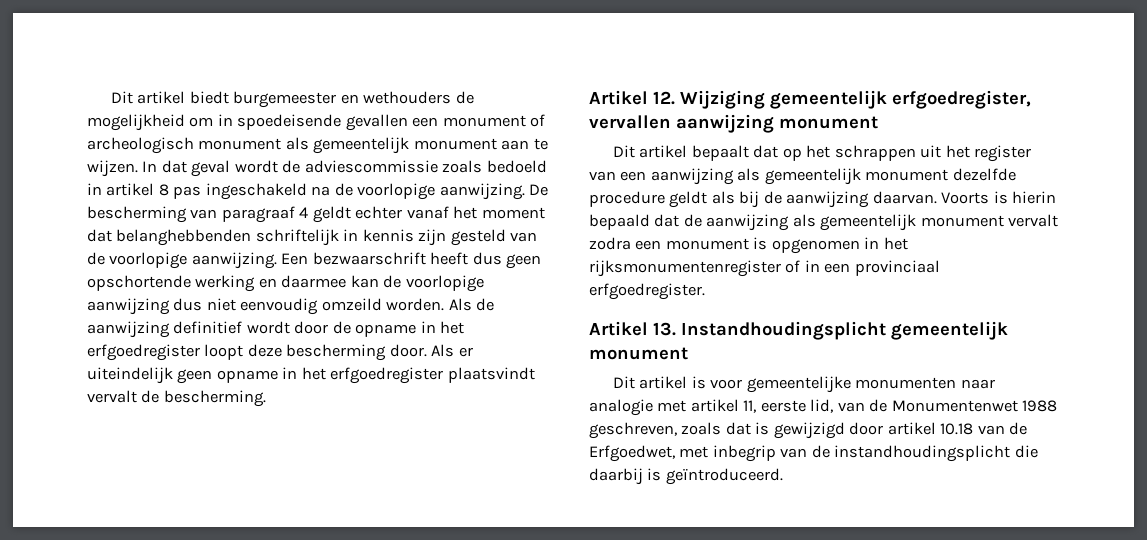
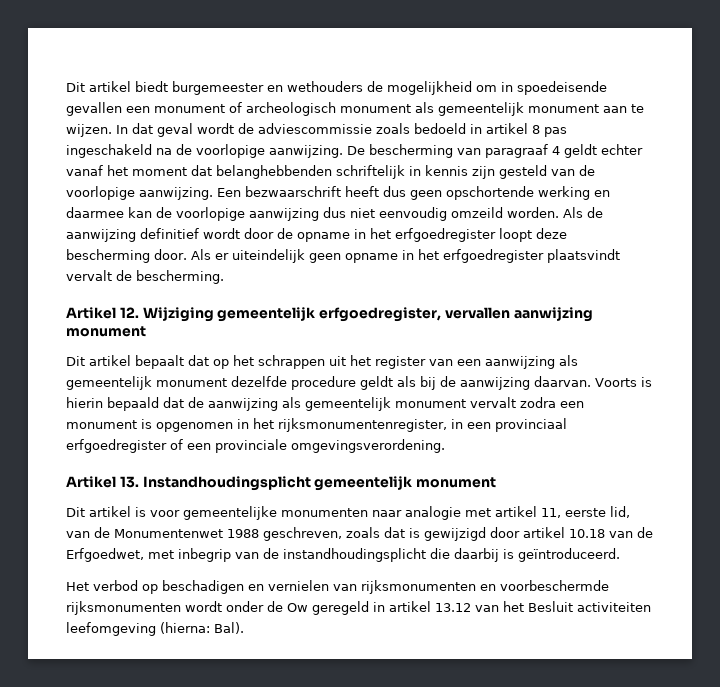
[589,260,801,277] rijksmonumentenregister of -> [278,418,447,432] rijksmonumentenregister,
[589,283,705,300] erfgoedregister. -> [66,439,445,453] erfgoedregister of een provinciale omgevingsverordening.
(783, 476) none -> [66,580,609,594] [66,601,651,615] [66,622,244,636] // Het verbod op beschadigen en vernielen van rijksmonumenten en voorbeschermde rijksmonumenten wordt onder de Ow geregeld in artikel 13.12 van het Besluit activiteiten leefomgeving (hierna: Bal).

